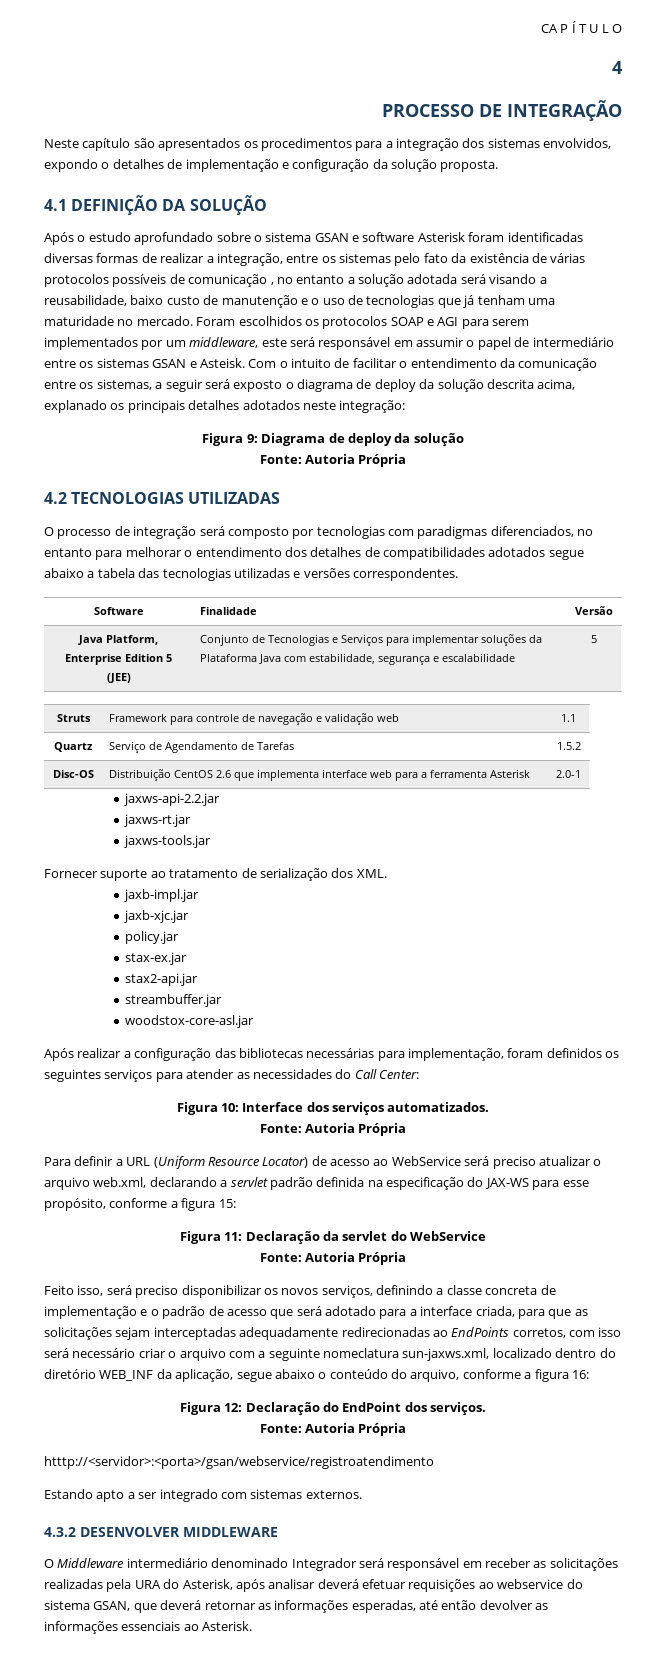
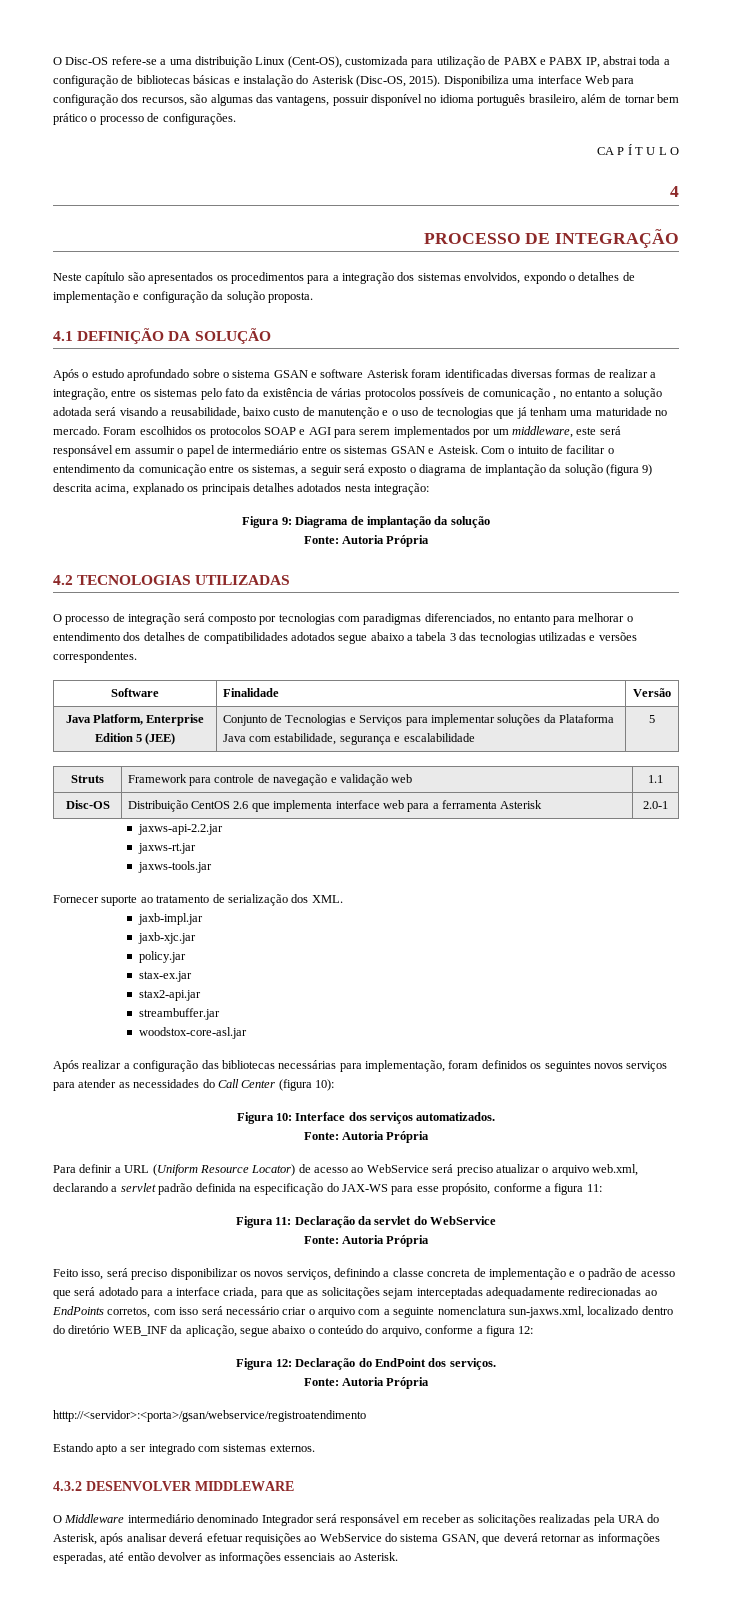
(540, 28) none -> [53,56,670,68] [53,75,635,87] [53,94,679,106] [53,113,236,125] O Disc-OS refere-se a uma distribuição Linux (Cent-OS), customizada para utilização de PABX e PABX IP, abstrai toda a configuração de bibliotecas básicas e instalação do Asterisk (Disc-OS, 2015). Disponibiliza uma interface Web para configuração dos recursos, são algumas das vantagens, possuir disponível no idioma português brasileiro, além de tornar bem prático o processo de configurações. //
[374,379,484,392] deploy da solução -> [484,464,653,476] implantação da solução (figura 9)
[302,401,336,410] neste -> [344,484,371,492] nesta
[347,433,392,446] deploy -> [366,516,431,528] implantação
(135, 573) none -> [449,633,456,641] 3
[54,742,93,752] [108,741,294,753] [556,742,581,750] // Quartz | Serviço de Agendamento de Tarefas | 1.5.2 -> (663, 779) none
(101, 1075) none -> [593,1063,623,1069] novos
[379,1070,419,1079] Center: -> [241,1079,334,1091] Center (figura 10):
[218,1199,236,1208] 15: -> [586,1184,602,1192] 11:
[323,1348,399,1358] nomeclatura -> [437,1306,506,1315] nomenclatura
[571,1370,589,1379] 16: -> [518,1326,534,1334] 12:
[497,1579,564,1589] webservice -> [319,1533,382,1542] WebService

